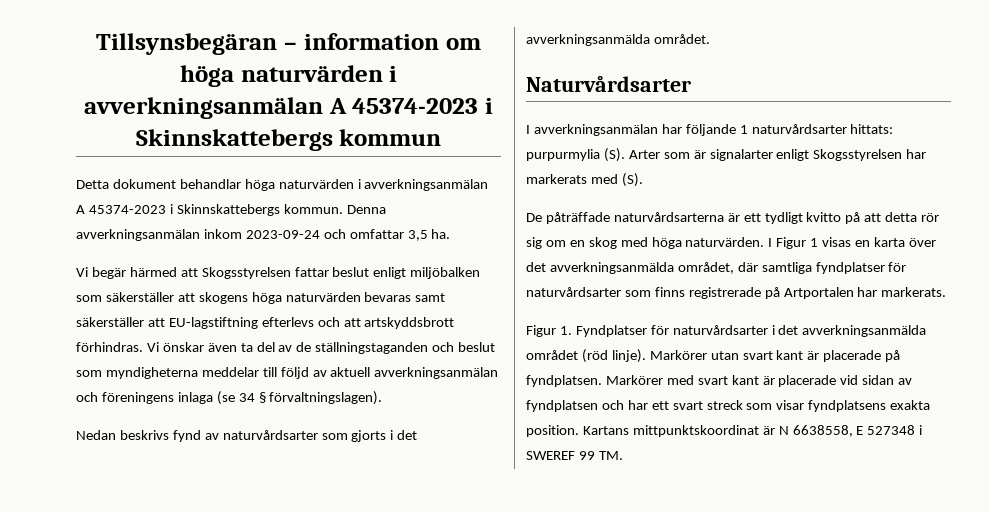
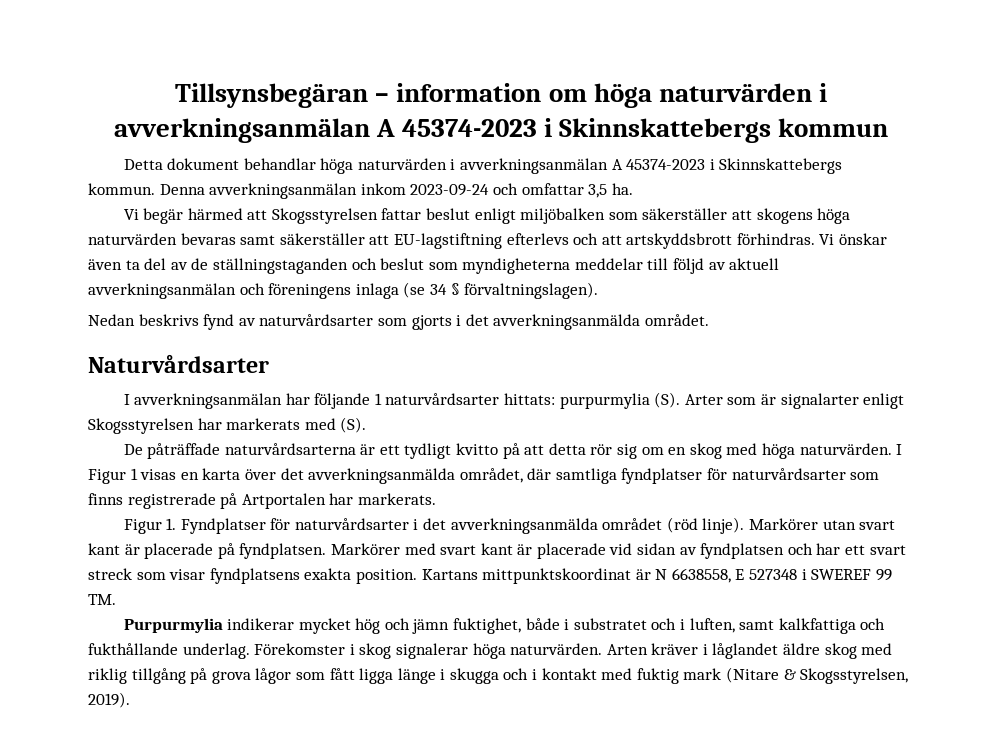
(623, 455) none -> [123,618,886,634] [88,643,893,659] [88,667,909,684] [88,692,130,708] // Purpurmylia indikerar mycket hög och jämn fuktighet, både i substratet och i luften, samt kalkfattiga och fukthållande underlag. Förekomster i skog signalerar höga naturvärden. Arten kräver i låglandet äldre skog med riklig tillgång på grova lågor som fått ligga länge i skugga och i kontakt med fuktig mark (Nitare & Skogsstyrelsen, 2019).

